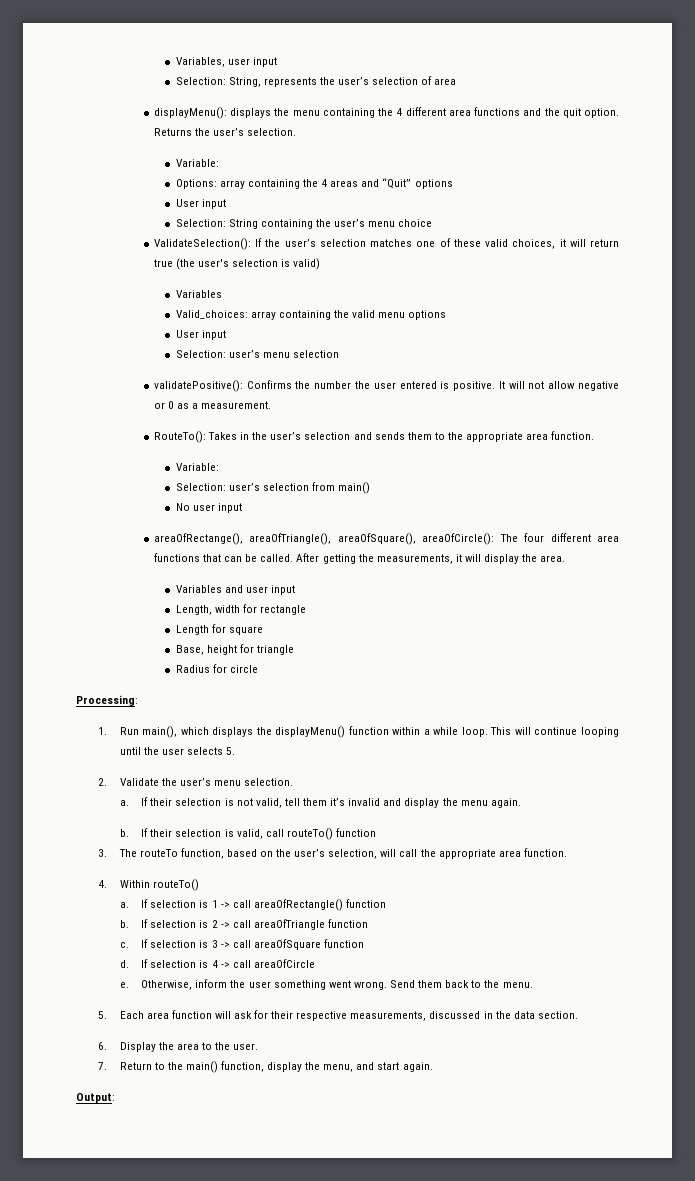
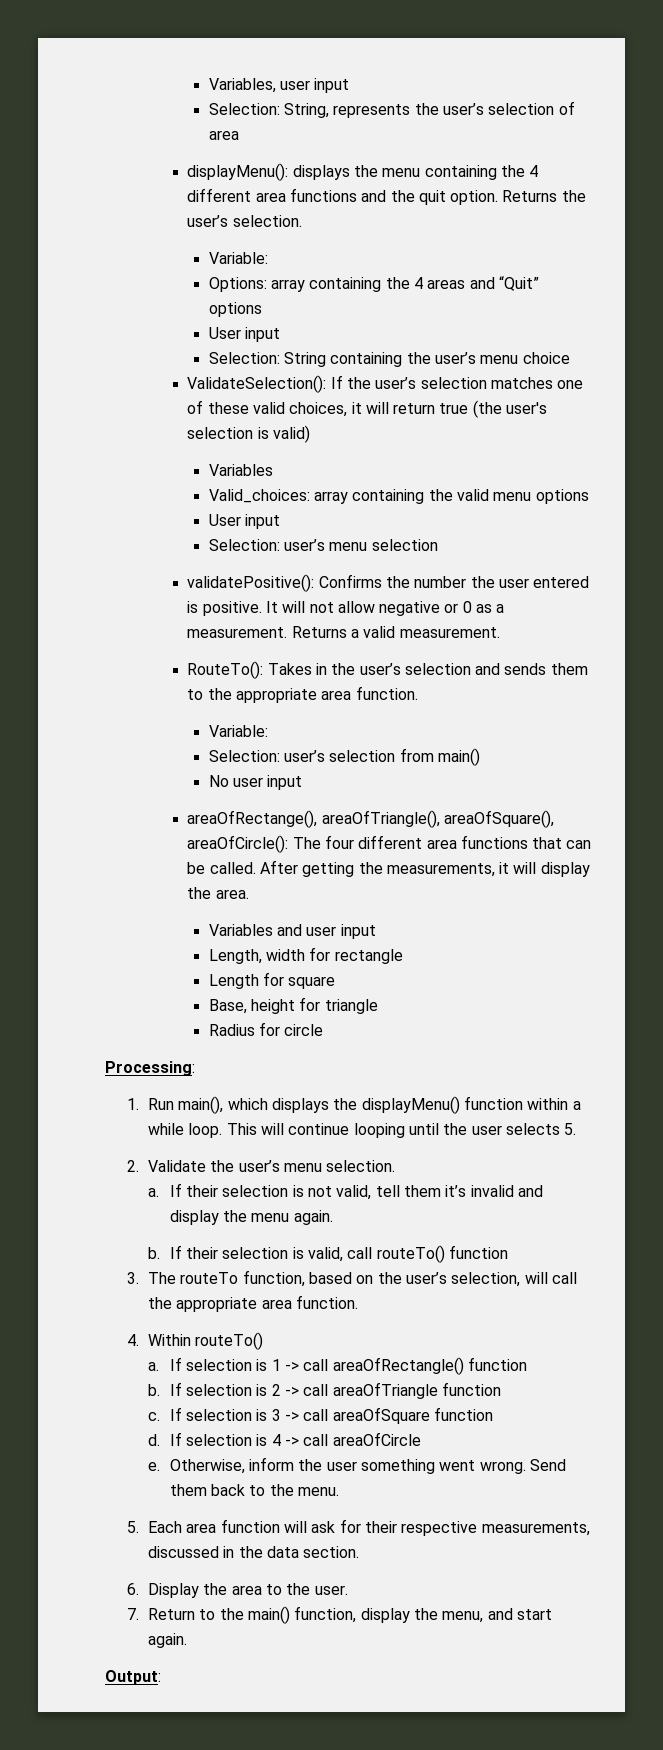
(272, 405) none -> [291,626,500,638] Returns a valid measurement.

